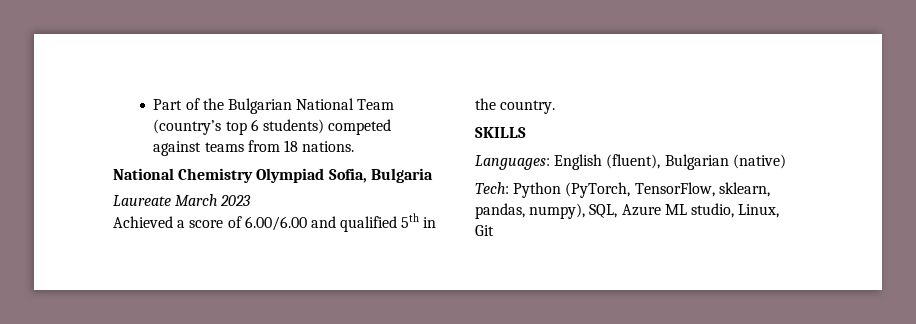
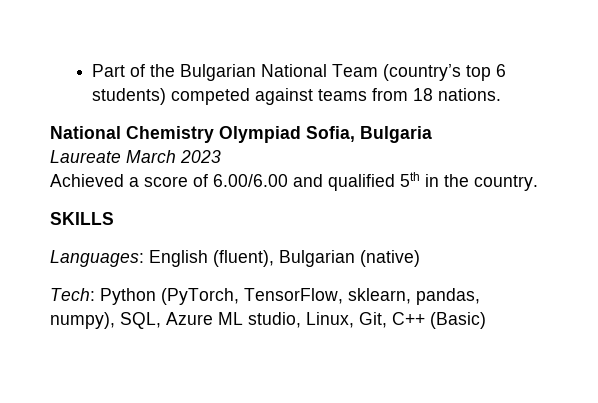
[475,225,494,236] Git -> [359,312,486,329] Git, C++ (Basic)

